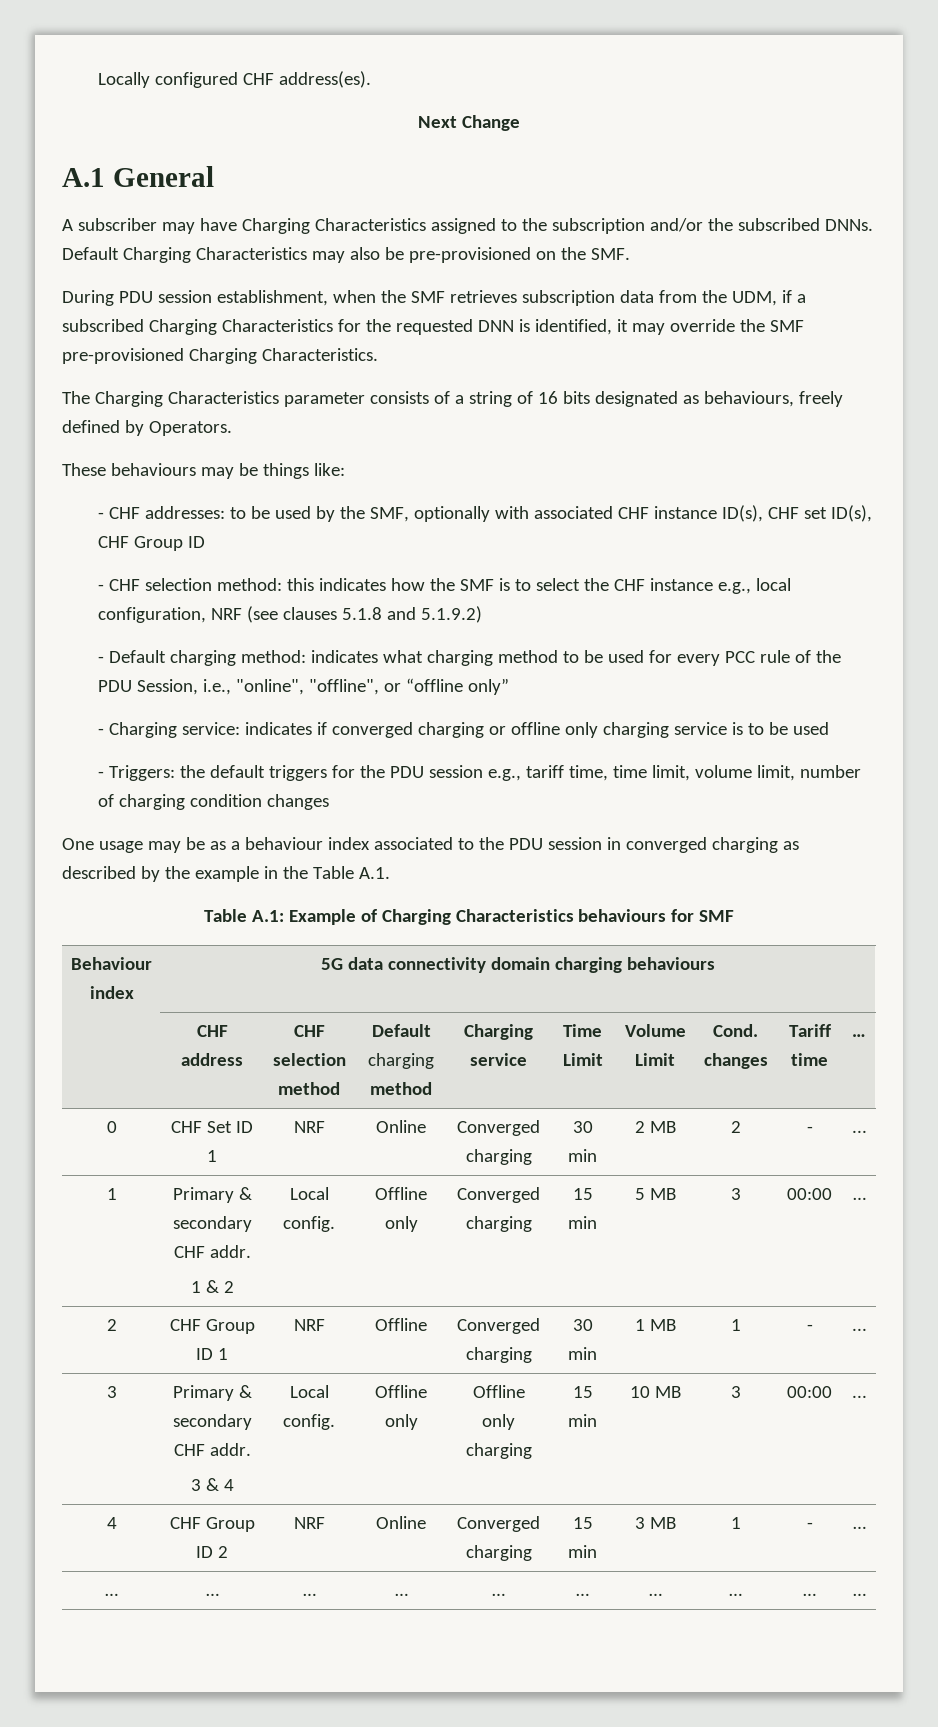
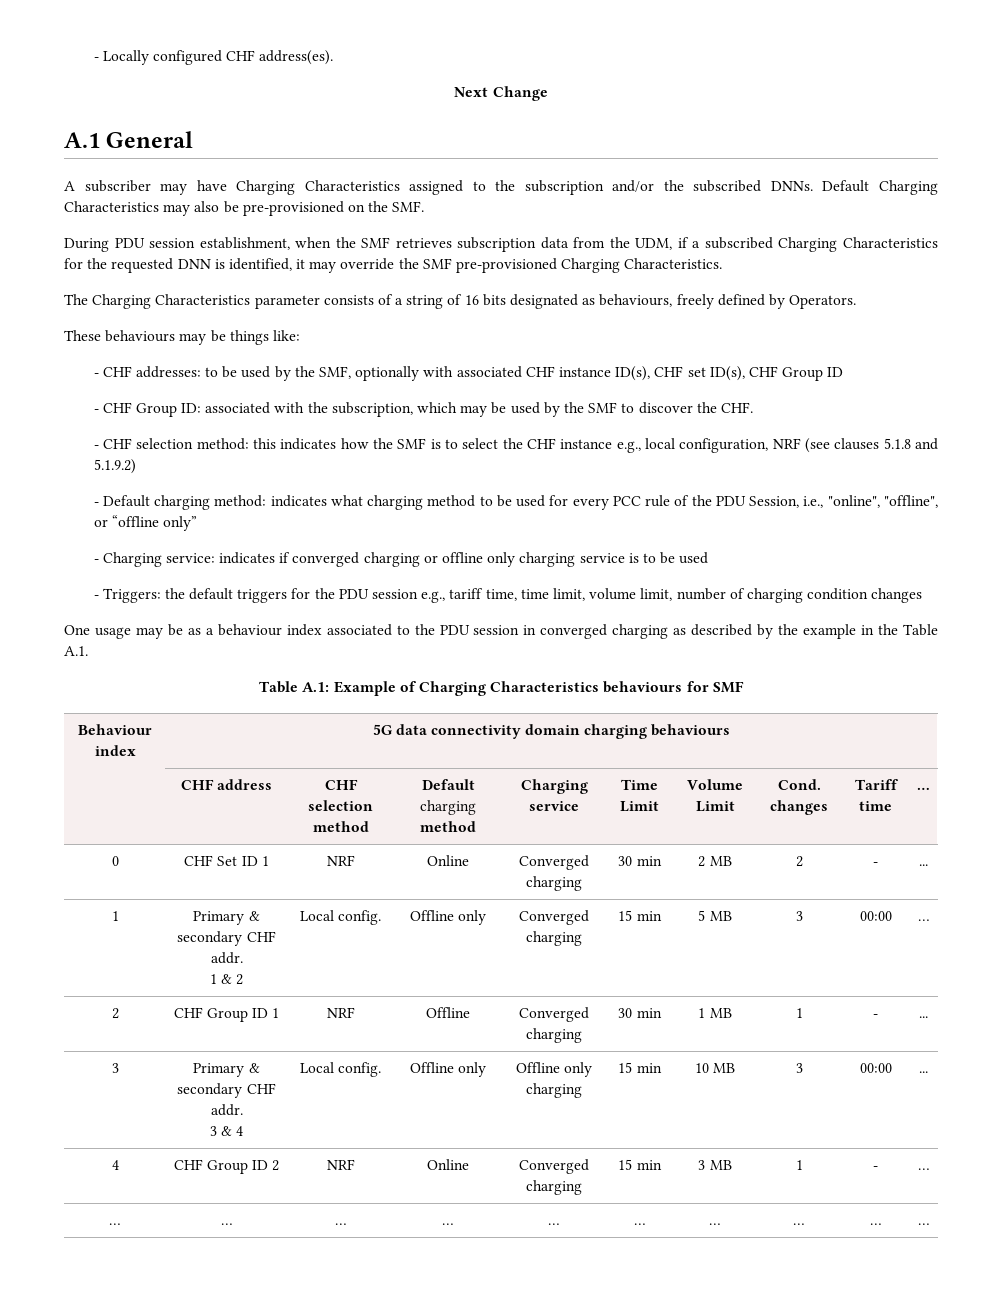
(98, 80) none -> [93,57,99,61] -
(206, 542) none -> [93,402,753,417] // - CHF Group ID: associated with the subscription, which may be used by the SMF to discover the CHF.

